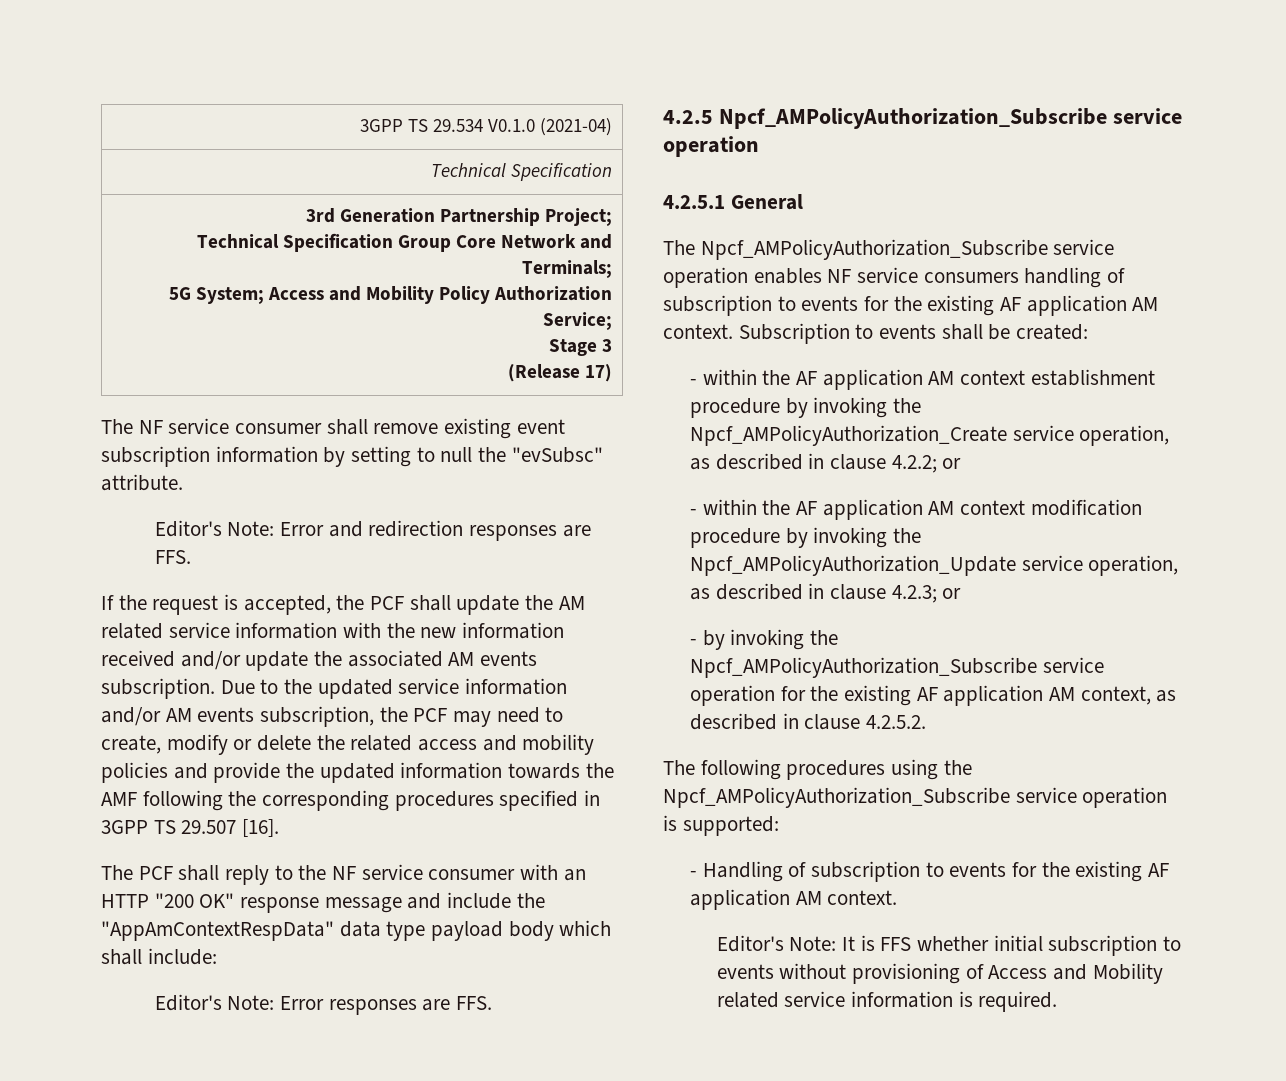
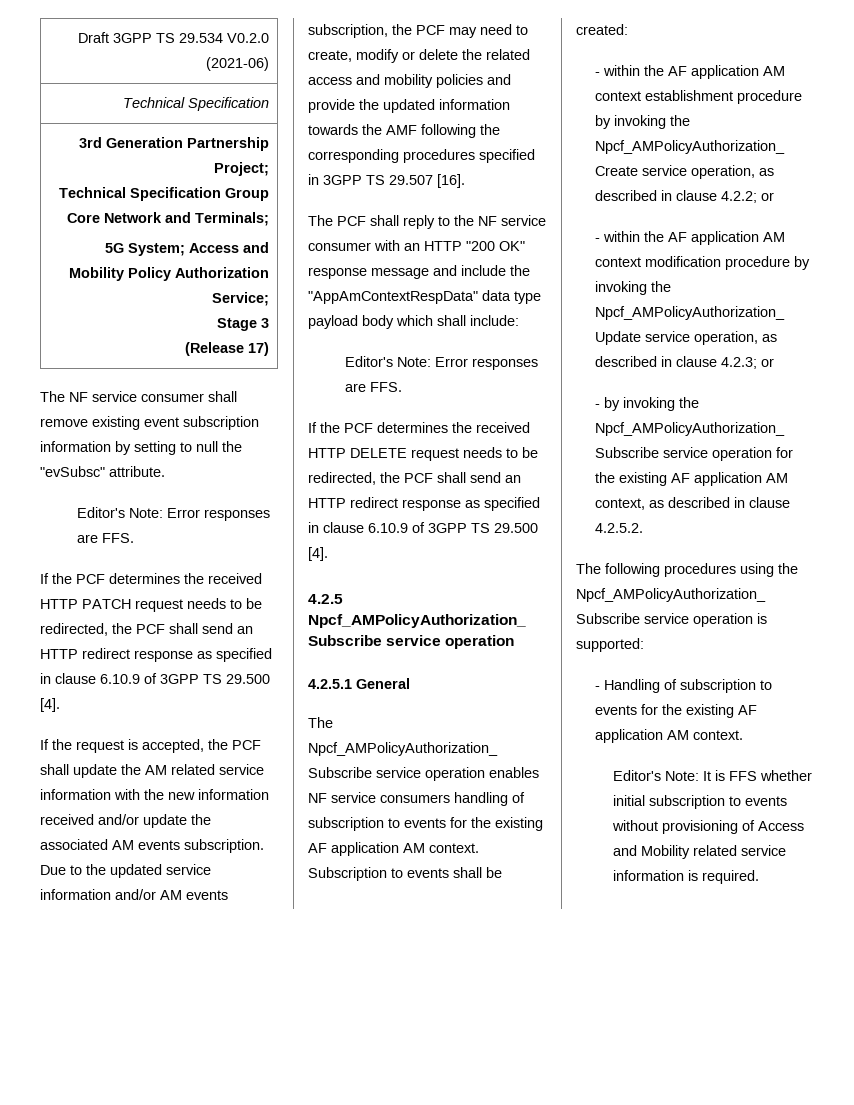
(359, 125) none -> [78,32,110,43] Draft
[488,118,613,136] V0.1.0 (2021-04) -> [227,33,270,43] [206,57,270,71] V0.2.0 (2021-06)
[328,520,591,541] [154,550,191,564] and redirection responses are FFS. -> [204,509,271,521] [77,533,135,543] [40,573,262,584] [40,598,262,612] [40,623,253,636] [40,648,272,662] [40,673,270,684] [40,698,60,712] responses are FFS. // If the PCF determines the received HTTP PATCH request needs to be redirected, the PCF shall send an HTTP redirect response as specified in clause 6.10.9 of 3GPP TS 29.500 [4].
(493, 1003) none -> [308,422,530,433] [308,447,538,461] [308,472,521,485] [308,497,540,511] [308,522,538,533] [308,547,328,561] // If the PCF determines the received HTTP DELETE request needs to be redirected, the PCF shall send an HTTP redirect response as specified in clause 6.10.9 of 3GPP TS 29.500 [4].

